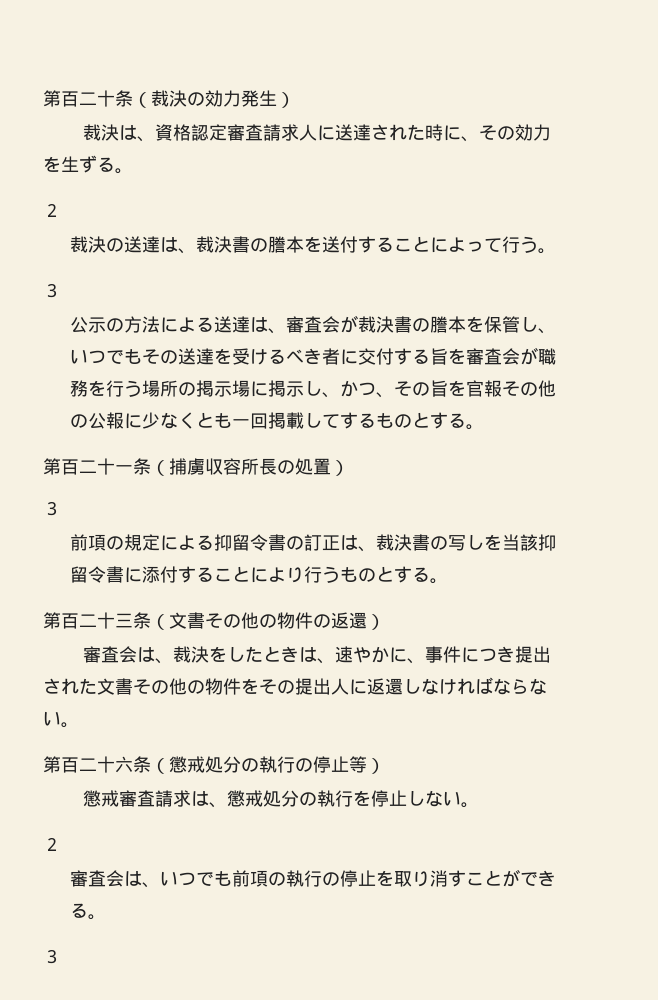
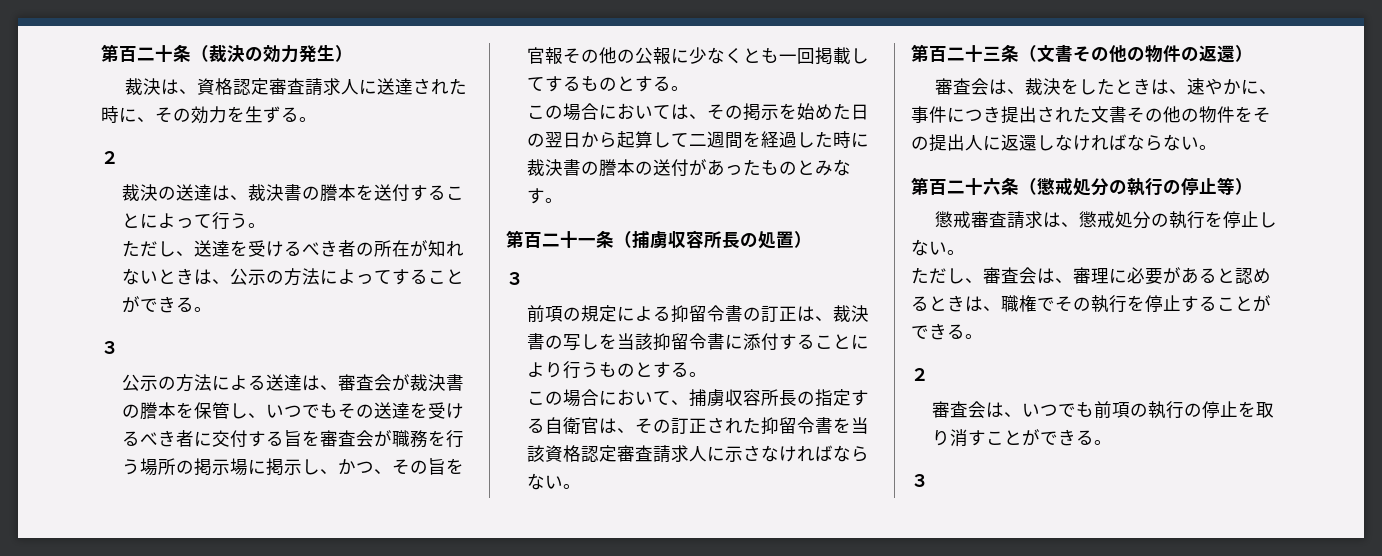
(556, 251) none -> [122,240,465,257] [122,268,465,286] [122,296,213,313] // ただし、送達を受けるべき者の所在が知れないときは、公示の方法によってすることができる。
(484, 427) none -> [527,103,870,121] [527,131,870,149] [527,159,852,177] [527,188,564,204] // この場合においては、その掲示を始めた日の翌日から起算して二週間を経過した時に裁決書の謄本の送付があったものとみなす。
(448, 581) none -> [527,389,870,407] [527,417,870,435] [527,445,870,463] [527,473,582,490] // この場合において、捕虜収容所長の指定する自衛官は、その訂正された抑留令書を当該資格認定審査請求人に示さなければならない。
(480, 805) none -> [911,267,1271,285] [911,295,1271,313] [911,323,983,340] // ただし、審査会は、審理に必要があると認めるときは、職権でその執行を停止することができる。

